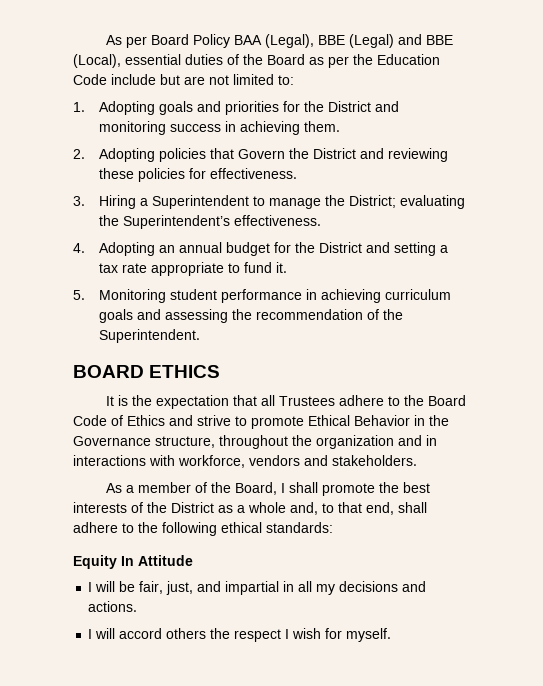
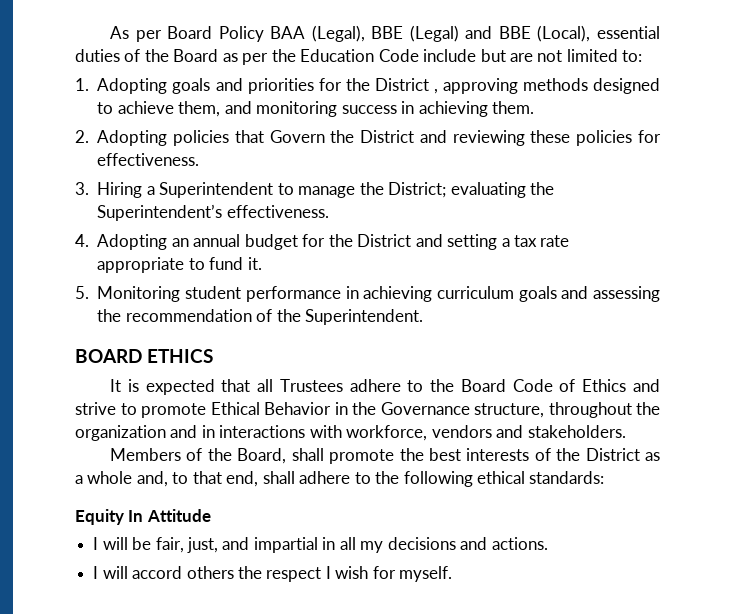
(372, 106) none -> [433,78,660,94] [97,101,221,117] , approving methods designed to achieve them,
[131,395,229,409] the expectation -> [145,379,215,395] expected
[105,482,191,493] As a member -> [110,448,182,461] Members
[280,483,285,493] I -> (287, 456) none

